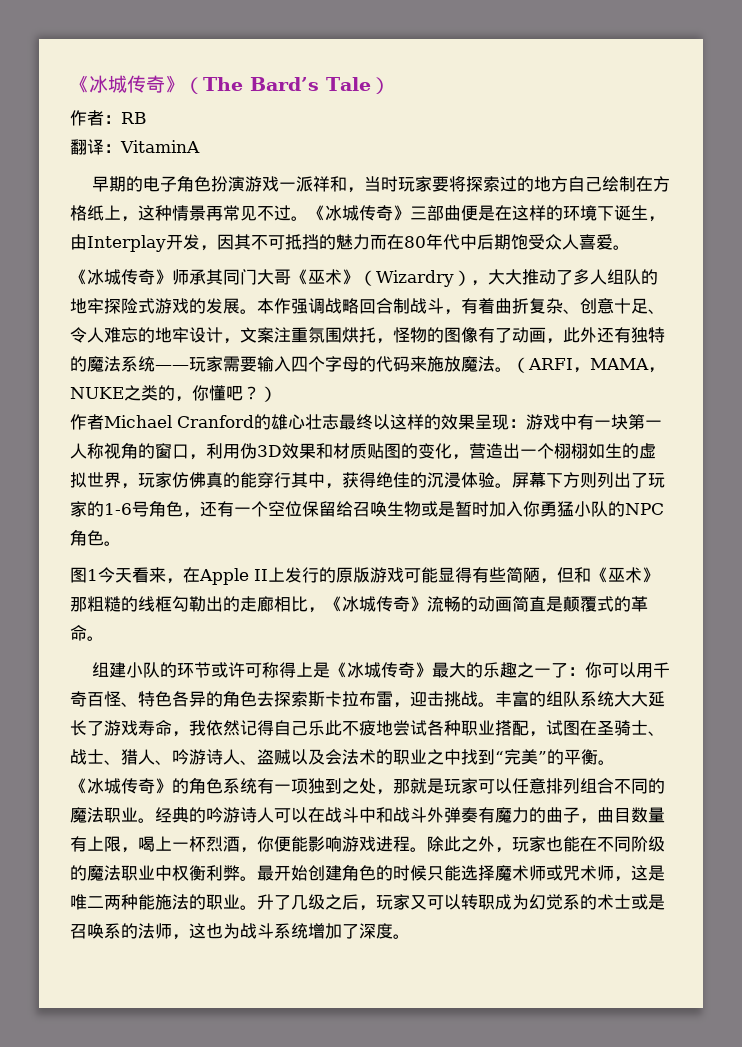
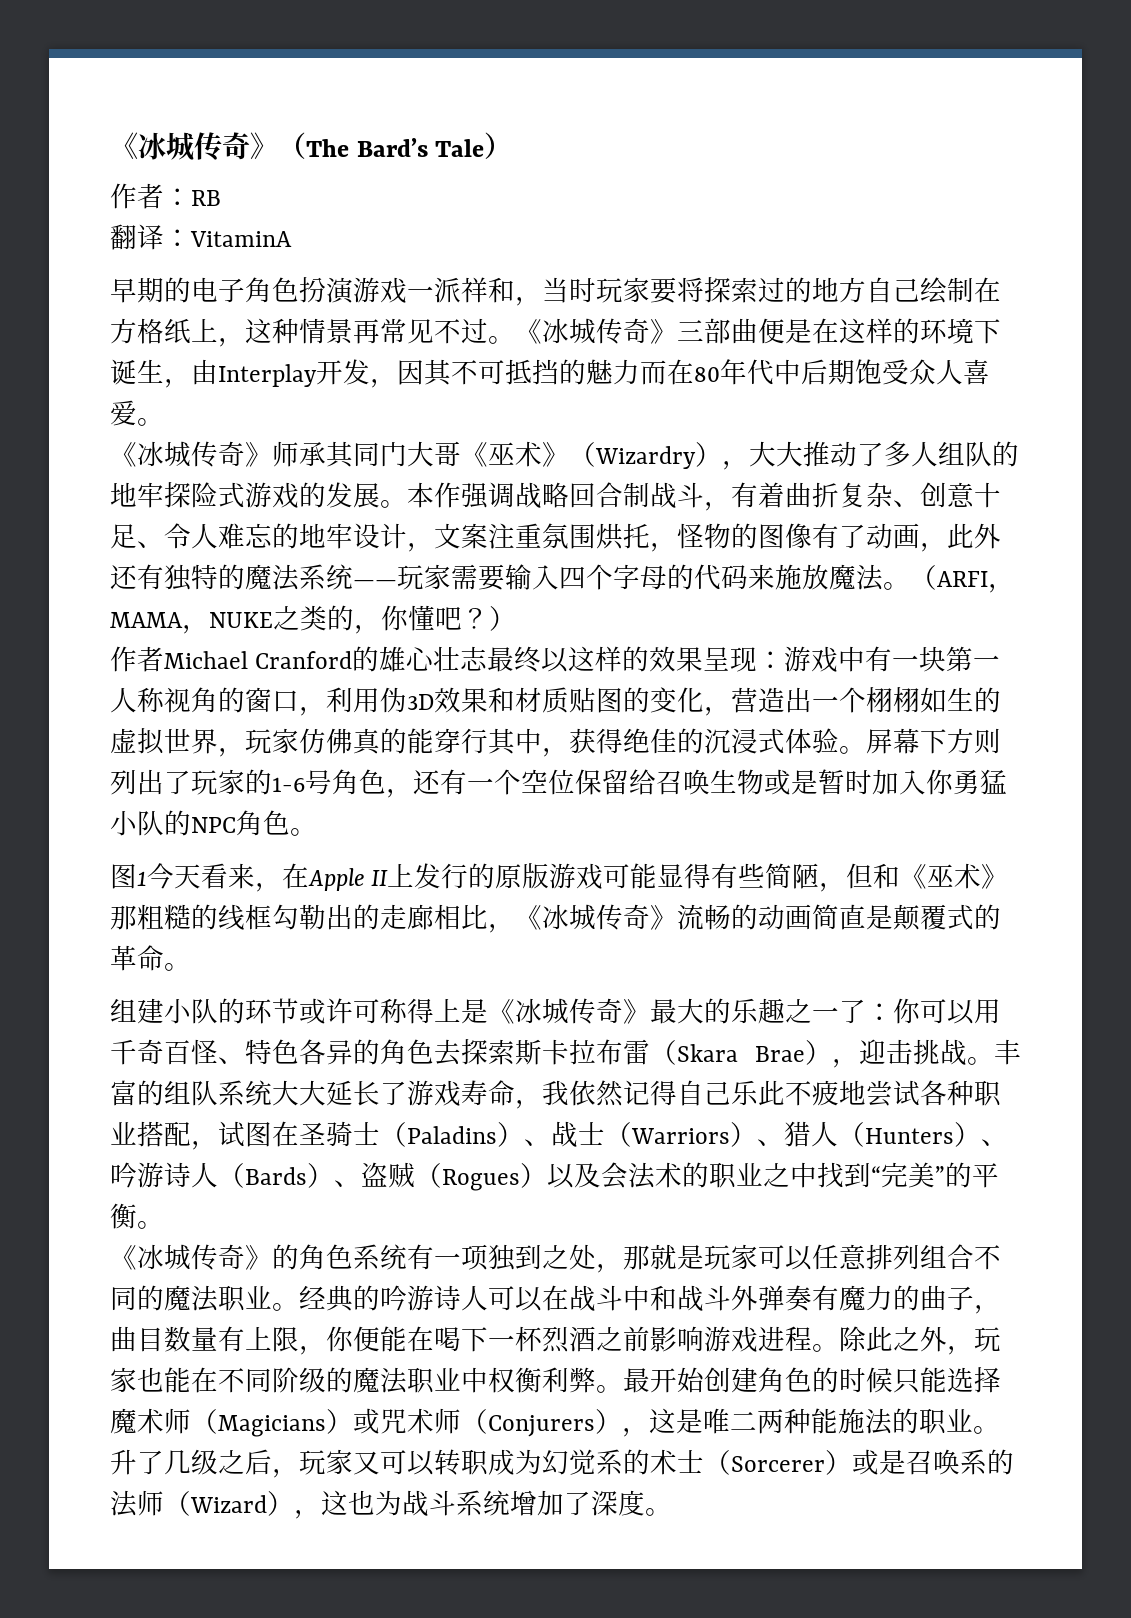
(461, 480) none -> [758,728,785,754] 式
(393, 699) none -> [650,1040,832,1065] （Skara Brae）
[648,731,665,736] [70,749,291,765] 、战士、猎人、吟游诗人、盗贼 -> [380,1121,1008,1148] [110,1162,547,1191] （Paladins）、战士（Warriors）、猎人（Hunters）、吟游诗人（Bards）、盗贼（Rogues）
[138,836,308,853] 喝上一杯烈酒，你便能 -> [326,1326,650,1353] 你便能在喝下一杯烈酒之前
[546,865,614,881] 或咒术师 -> [191,1408,622,1437] （Magicians）或咒术师（Conjurers）
(631, 901) none -> [704,1450,852,1475] （Sorcerer）
(172, 931) none -> [164,1491,294,1516] （Wizard）

